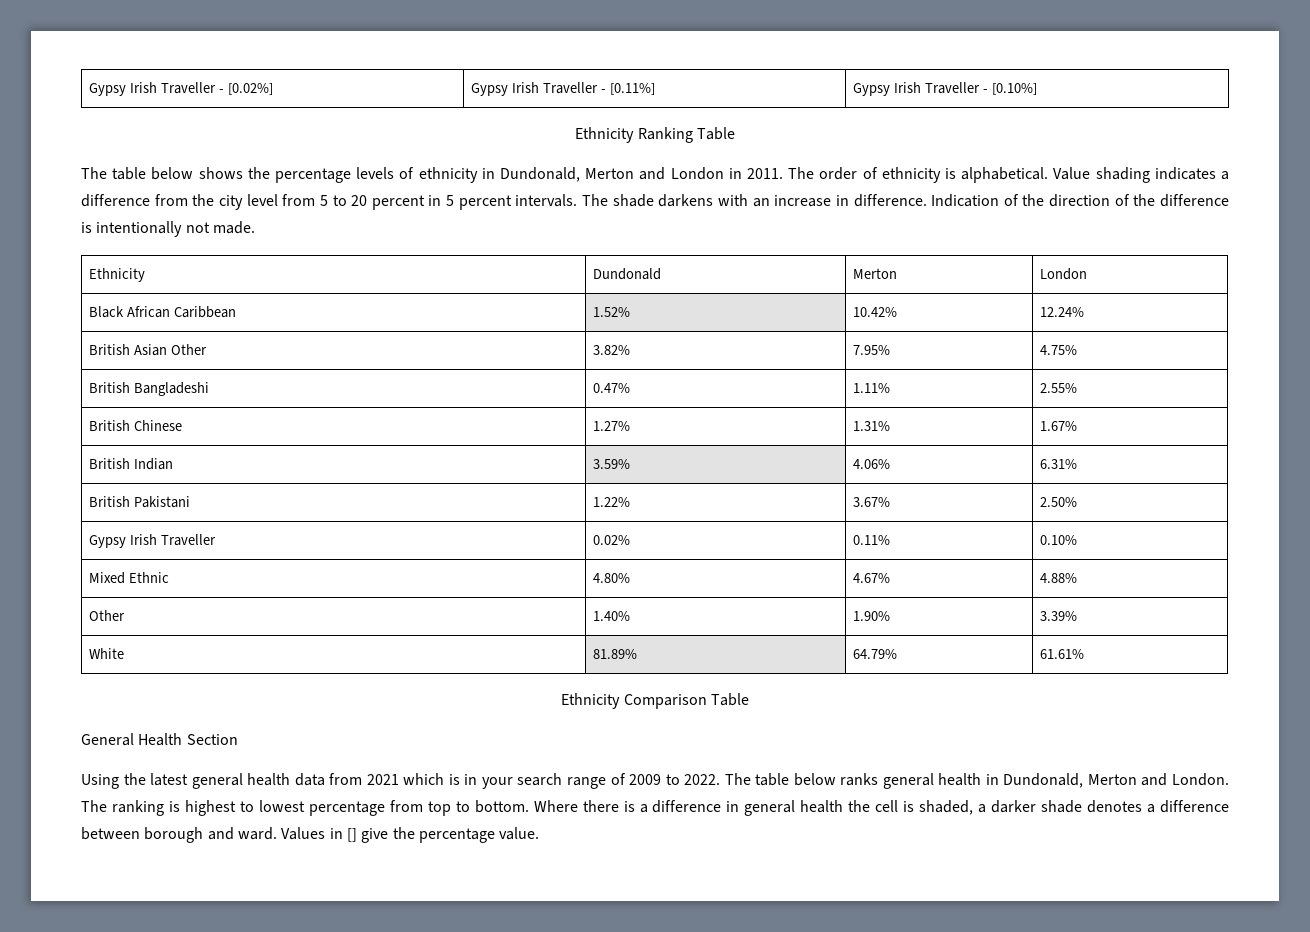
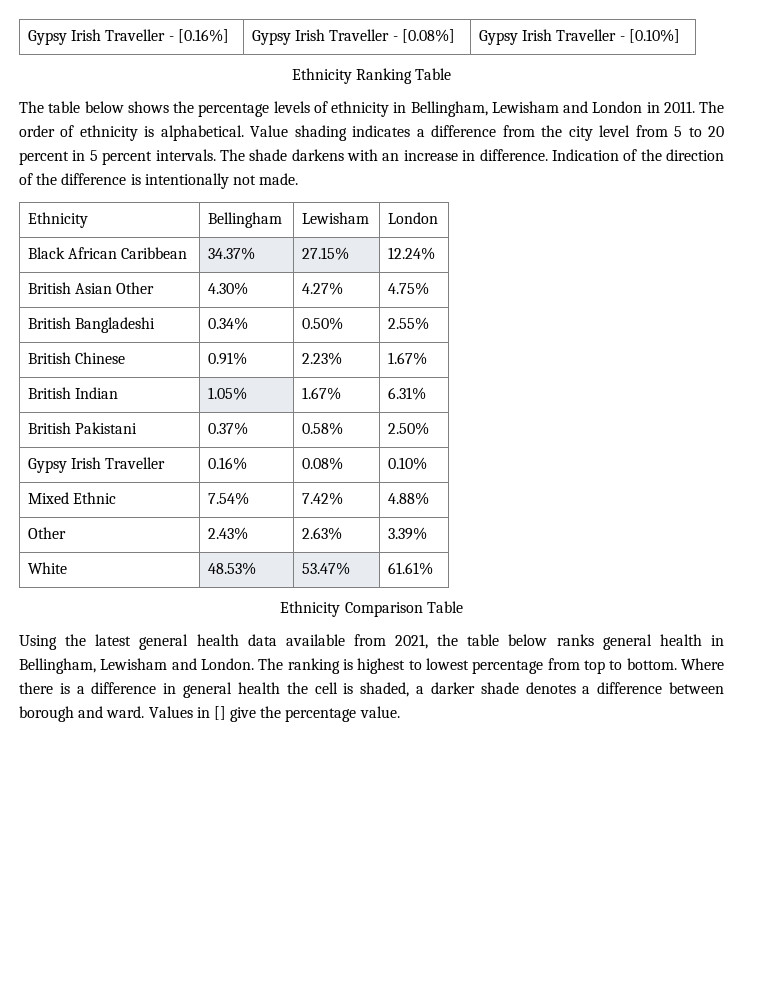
[89,82,274,96] [471,82,656,96] Gypsy Irish Traveller - [0.02%] | Gypsy Irish Traveller - [0.11%] -> [28,29,229,45] [252,29,455,45] Gypsy Irish Traveller - [0.16%] | Gypsy Irish Traveller - [0.08%]
[499,167,635,182] Dundonald, Merton -> [410,101,559,117] Bellingham, Lewisham
[593,268,662,280] [853,268,898,279] Dundonald | Merton -> [208,212,283,228] [302,212,370,224] Bellingham | Lewisham
[593,307,631,317] [853,307,898,317] 1.52% | 10.42% -> [208,247,256,260] [302,247,350,260] 34.37% | 27.15%
[593,345,631,355] [853,345,891,355] 3.82% | 7.95% -> [208,282,249,295] [302,282,344,295] 4.30% | 4.27%
[593,383,631,393] [853,383,891,393] 0.47% | 1.11% -> [208,317,249,330] [302,317,344,330] 0.34% | 0.50%
[593,421,631,431] [853,421,891,431] 1.27% | 1.31% -> [208,352,248,365] [302,352,343,365] 0.91% | 2.23%
[593,459,631,469] [853,459,891,469] 3.59% | 4.06% -> [208,387,248,400] [302,387,342,400] 1.05% | 1.67%
[593,497,631,507] [853,497,891,507] 1.22% | 3.67% -> [208,422,249,435] [302,422,344,435] 0.37% | 0.58%
[593,535,631,545] [853,535,891,545] 0.02% | 0.11% -> [208,457,248,470] [302,457,344,470] 0.16% | 0.08%
[593,573,631,583] [853,573,891,583] 4.80% | 4.67% -> [208,492,250,505] [302,492,344,505] 7.54% | 7.42%
[593,611,631,621] [853,611,891,621] 1.40% | 1.90% -> [208,527,249,540] [302,527,343,540] 2.43% | 2.63%
[593,649,638,659] [853,649,898,659] 81.89% | 64.79% -> [208,562,257,575] [302,562,351,575] 48.53% | 53.47%
[81,733,238,746] // General Health Section -> (463, 607) none
[329,773,751,789] from 2021 which is in your search range of 2009 to 2022. The -> [285,634,459,649] available from 2021, the
[1003,773,1137,788] Dundonald, Merton -> [19,658,168,674] Bellingham, Lewisham

